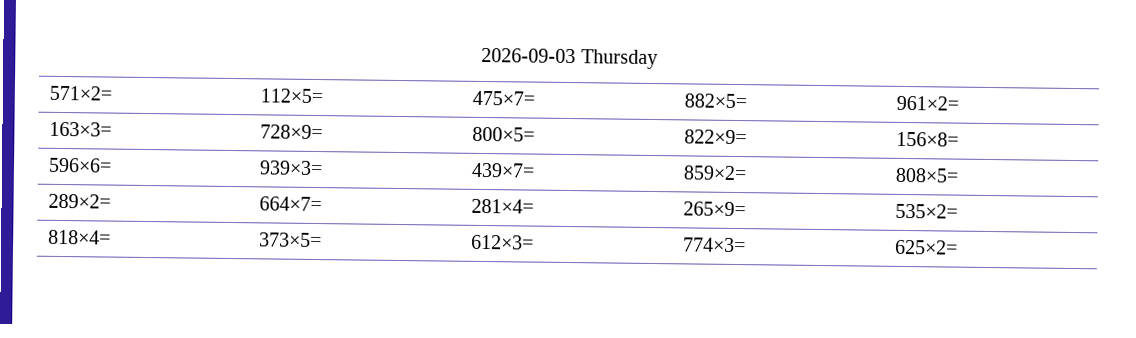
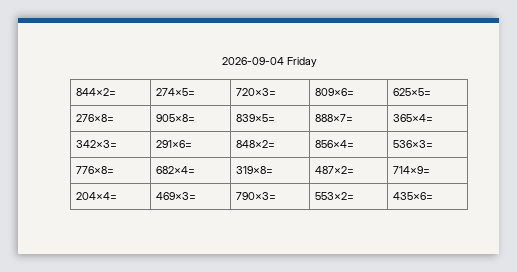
[481,47,658,70] [48,85,112,101] [259,88,323,104] [471,90,535,106] [683,93,747,109] [895,95,959,111] [48,121,112,137] [259,124,323,140] [471,126,535,142] [683,129,747,145] [895,131,959,147] [47,157,112,173] [258,160,323,176] [470,162,535,178] [682,165,747,181] [894,167,959,183] [47,193,111,209] [258,196,322,212] [470,198,534,214] [682,201,746,217] [894,203,958,219] [47,229,111,245] [258,232,322,248] [470,234,534,250] [682,237,746,253] [894,239,958,255] 2026-09-03 Thursday // 571×2= | 112×5= | 475×7= | 882×5= | 961×2= // 163×3= | 728×9= | 800×5= | 822×9= | 156×8= // 596×6= | 939×3= | 439×7= | 859×2= | 808×5= // 289×2= | 664×7= | 281×4= | 265×9= | 535×2= // 818×4= | 373×5= | 612×3= | 774×3= | 625×2= -> [221,57,317,67] [75,88,116,96] [155,88,195,96] [235,88,276,96] [314,88,354,96] [392,88,431,96] [75,114,114,122] [155,114,195,122] [235,114,275,122] [314,114,353,122] [392,114,433,122] [75,140,117,148] [155,140,192,148] [235,140,275,148] [314,140,354,148] [392,140,433,148] [75,166,114,174] [155,166,195,174] [235,166,273,174] [314,166,354,174] [392,166,430,174] [75,192,117,200] [155,192,196,200] [235,192,276,200] [314,192,354,200] [392,192,433,200] 2026-09-04 Friday // 844×2= | 274×5= | 720×3= | 809×6= | 625×5= // 276×8= | 905×8= | 839×5= | 888×7= | 365×4= // 342×3= | 291×6= | 848×2= | 856×4= | 536×3= // 776×8= | 682×4= | 319×8= | 487×2= | 714×9= // 204×4= | 469×3= | 790×3= | 553×2= | 435×6=

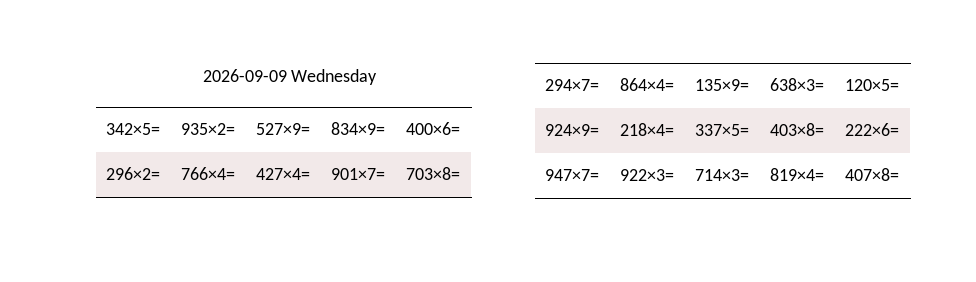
[221,57,317,67] [75,88,116,96] [155,88,195,96] [235,88,276,96] [314,88,354,96] [392,88,431,96] [75,114,114,122] [155,114,195,122] [235,114,275,122] [314,114,353,122] [392,114,433,122] [75,140,117,148] [155,140,192,148] [235,140,275,148] [314,140,354,148] [392,140,433,148] [75,166,114,174] [155,166,195,174] [235,166,273,174] [314,166,354,174] [392,166,430,174] [75,192,117,200] [155,192,196,200] [235,192,276,200] [314,192,354,200] [392,192,433,200] 2026-09-04 Friday // 844×2= | 274×5= | 720×3= | 809×6= | 625×5= // 276×8= | 905×8= | 839×5= | 888×7= | 365×4= // 342×3= | 291×6= | 848×2= | 856×4= | 536×3= // 776×8= | 682×4= | 319×8= | 487×2= | 714×9= // 204×4= | 469×3= | 790×3= | 553×2= | 435×6= -> [202,69,378,85] [106,123,161,135] [181,123,236,135] [256,123,311,135] [331,122,386,135] [406,122,461,135] [106,167,161,180] [181,167,236,180] [256,168,311,180] [331,168,386,180] [406,167,461,180] [545,79,600,91] [620,78,675,91] [695,79,750,91] [770,78,825,91] [845,79,900,91] [545,124,600,136] [620,123,675,136] [695,124,750,136] [770,123,825,136] [845,123,900,136] [545,169,600,181] [620,169,675,181] [695,169,750,181] [770,168,825,181] [845,168,900,181] 2026-09-09 Wednesday // 342×5= | 935×2= | 527×9= | 834×9= | 400×6= // 296×2= | 766×4= | 427×4= | 901×7= | 703×8= // 294×7= | 864×4= | 135×9= | 638×3= | 120×5= // 924×9= | 218×4= | 337×5= | 403×8= | 222×6= // 947×7= | 922×3= | 714×3= | 819×4= | 407×8=

